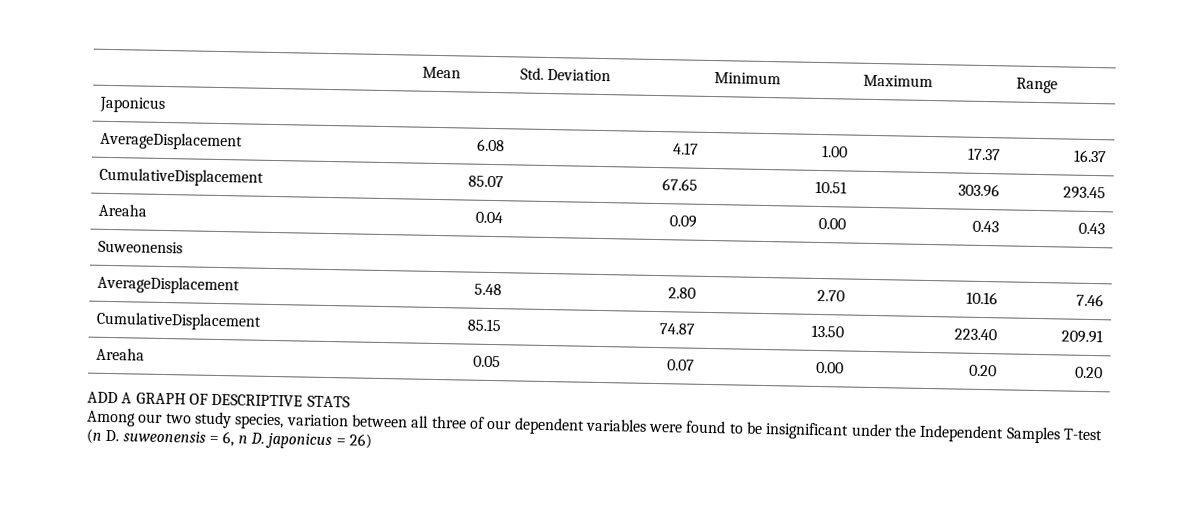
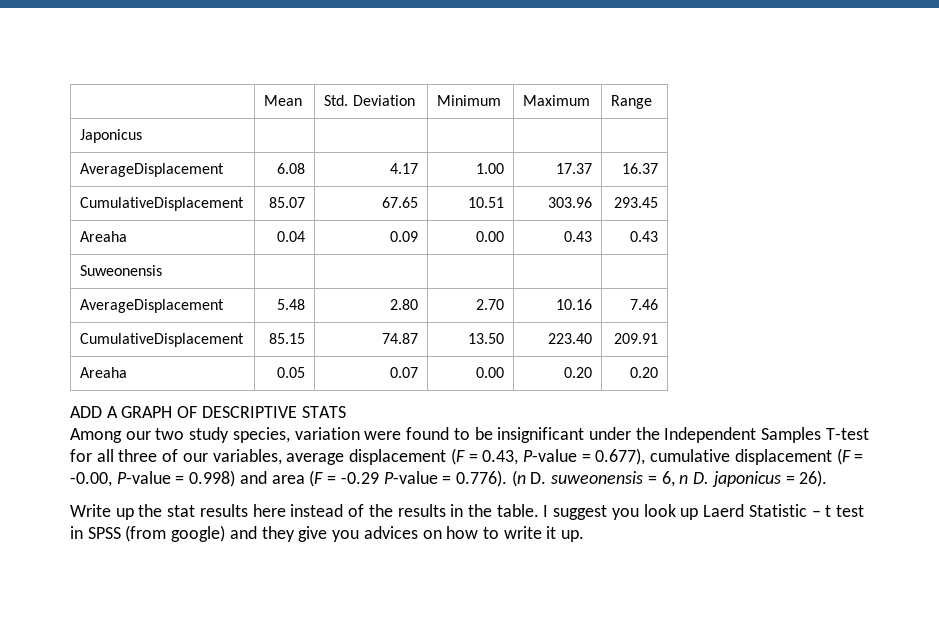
[350,414,647,435] between all three of our dependent variables -> (360, 433) none
(1104, 434) none -> [70,448,864,465] [70,470,507,487] for all three of our variables, average displacement (F = 0.43, P-value = 0.677), cumulative displacement (F = -0.00, P-value = 0.998) and area (F = -0.29 P-value = 0.776).
[348,433,372,449] 26) -> [799,470,828,487] [70,504,864,520] [70,525,585,542] 26). // Write up the stat results here instead of the results in the table. I suggest you look up Laerd Statistic – t test in SPSS (from google) and they give you advices on how to write it up.

